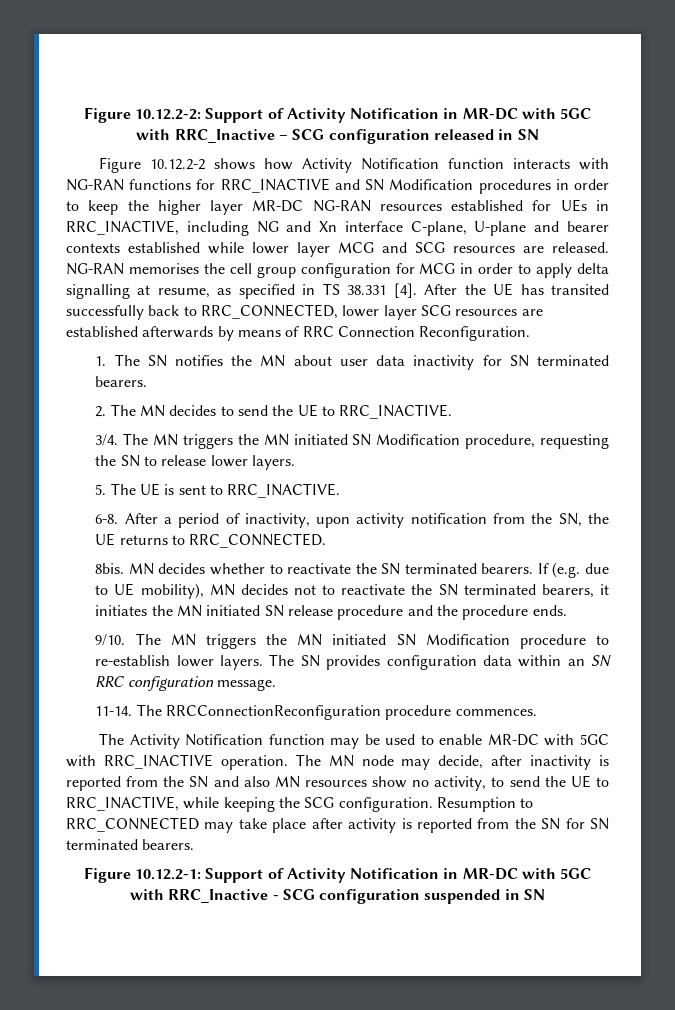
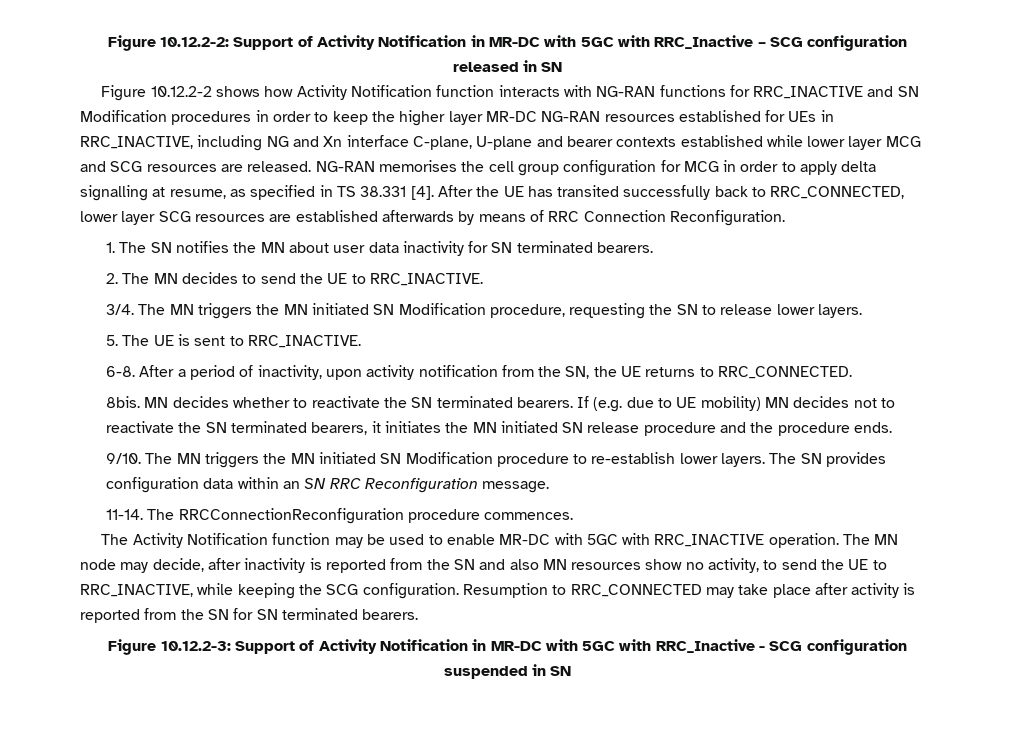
[140,583,204,599] mobility), -> [700,396,761,411] mobility)
[127,676,214,691] configuration -> [364,478,478,493] Reconfiguration
[134,869,201,880] 10.12.2-1: -> [160,641,231,651] 10.12.2-3:

